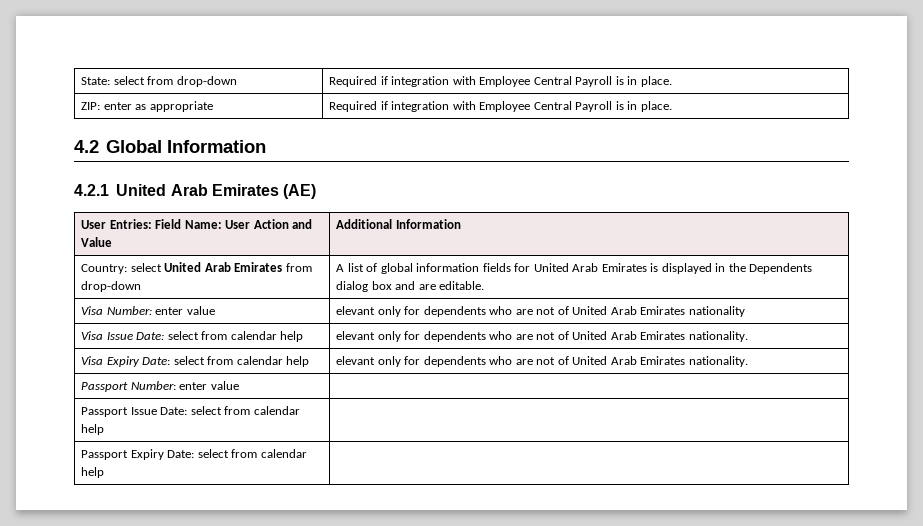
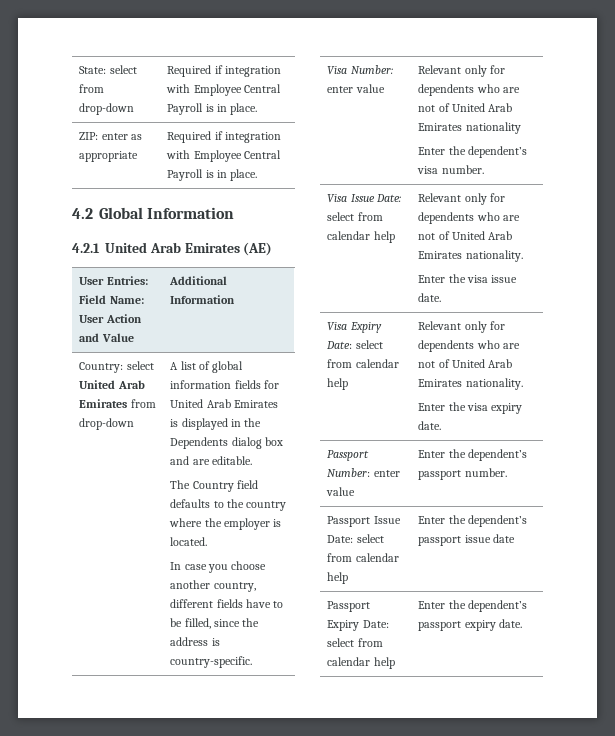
(485, 285) none -> [170,480,258,492] [170,499,287,511] [169,518,282,530] [170,537,208,546] [170,561,267,573] [170,580,256,592] [170,599,284,608] [170,618,260,629] [170,637,220,646] [170,656,253,668] // The Country field defaults to the country where the employer is located. // In case you choose another country, different fields have to be filled, since the address is country-specific.
[336,306,376,315] elevant -> [418,65,462,74] Relevant
(745, 311) none -> [418,146,527,158] [417,165,484,174] // Enter the dependent’s visa number.
[336,331,376,340] elevant -> [418,193,462,202] Relevant
(748, 336) none -> [418,274,518,283] [418,293,442,302] // Enter the visa issue date.
[336,356,376,365] elevant -> [418,321,462,330] Relevant
(748, 361) none -> [418,402,523,414] [418,421,442,430] // Enter the visa expiry date.
(239, 385) none -> [418,449,527,461] [418,468,507,480] Enter the dependent’s passport number.
(105, 429) none -> [418,515,527,527] [418,534,515,546] Enter the dependent’s passport issue date
(105, 472) none -> [418,600,527,612] [418,619,522,631] Enter the dependent’s passport expiry date.

